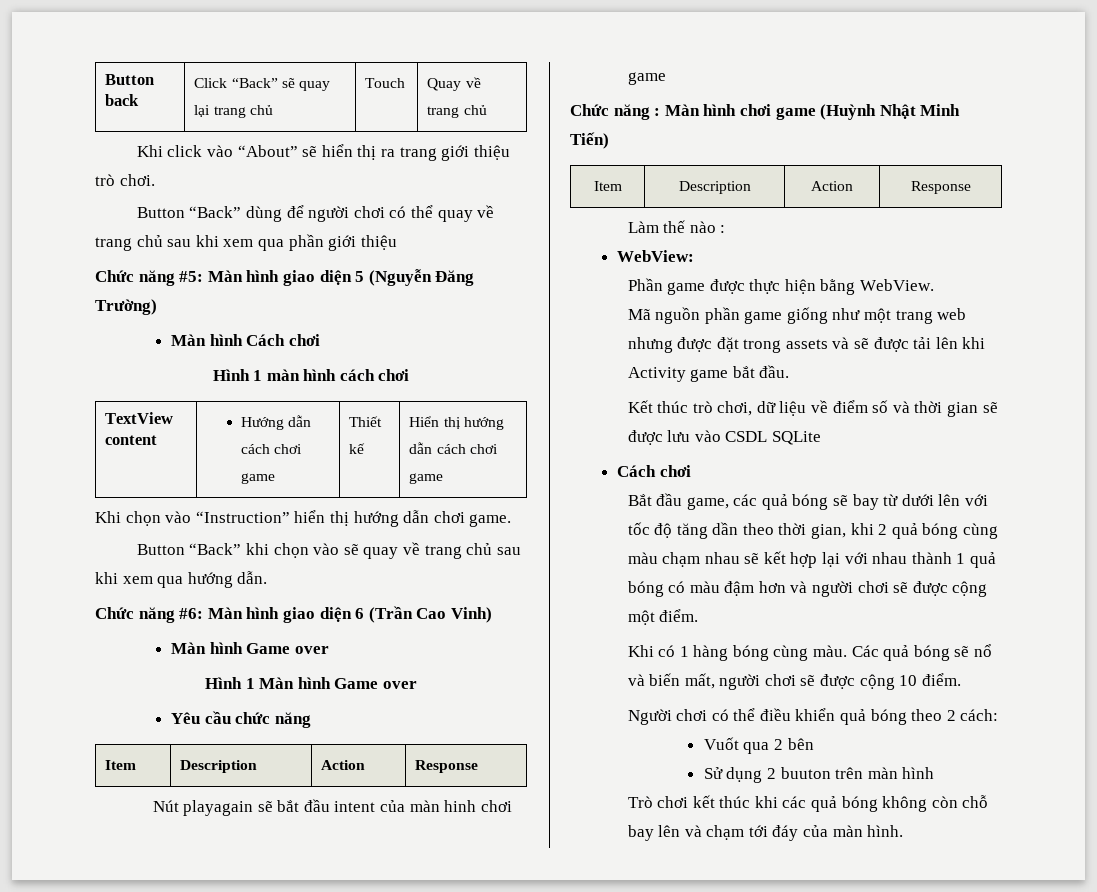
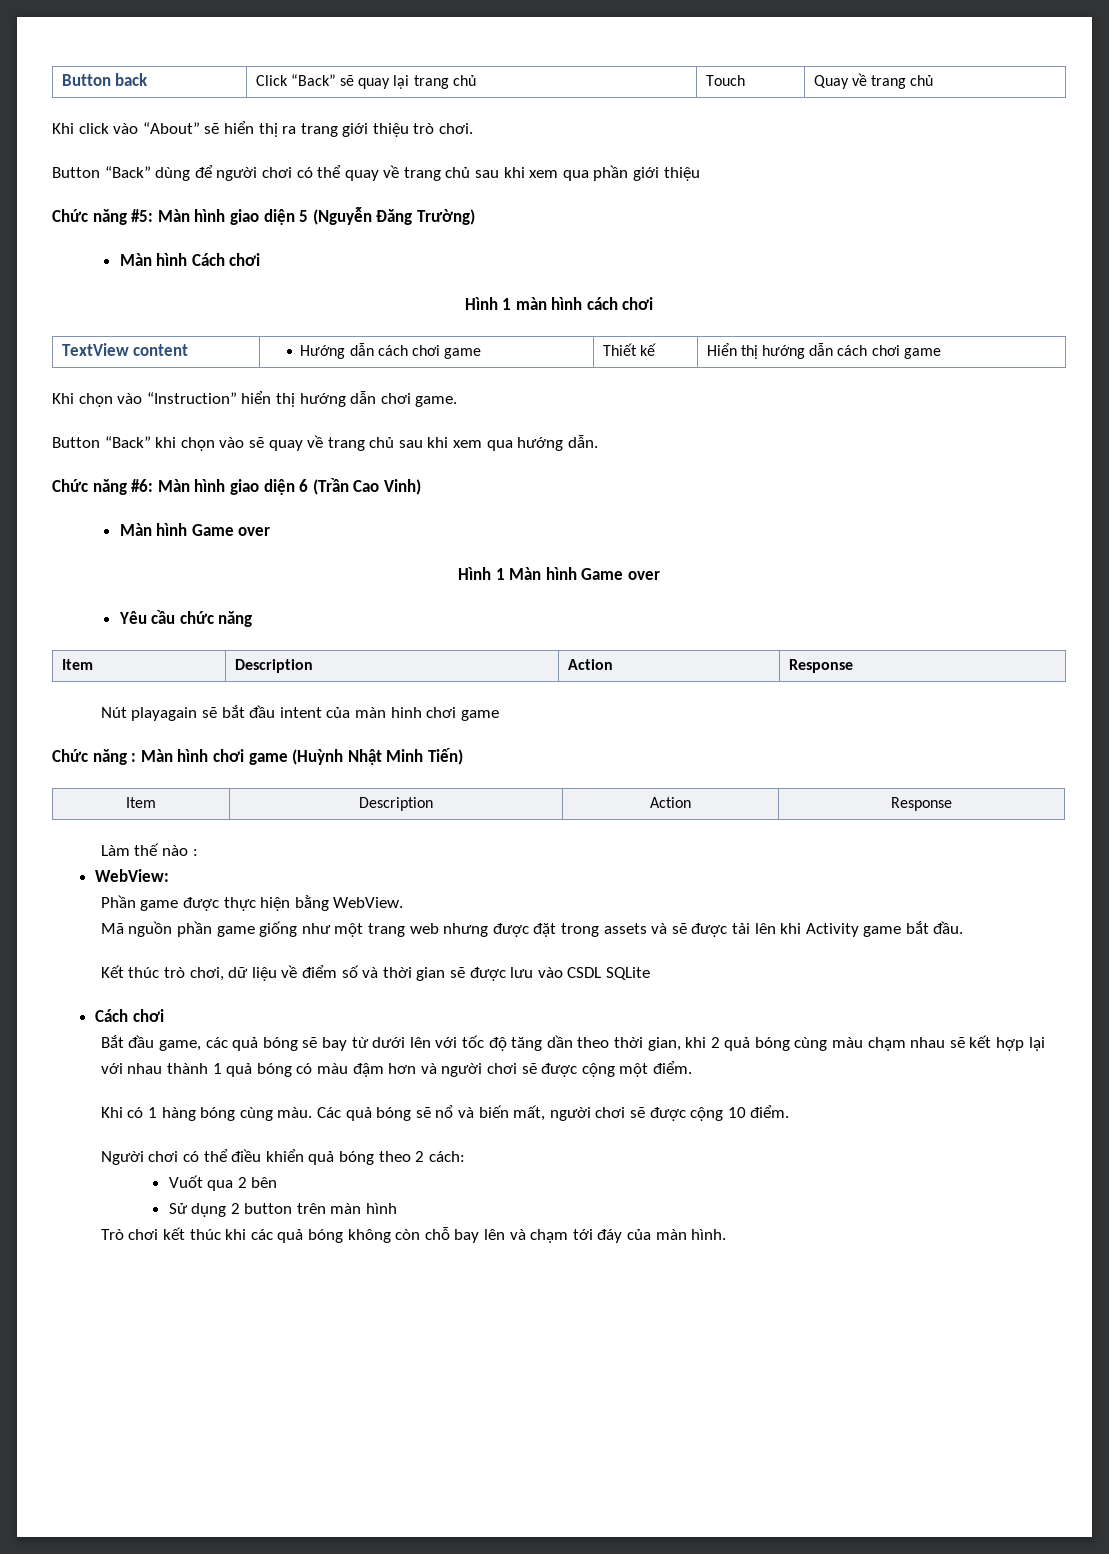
[780,767,831,779] buuton -> [244,1203,293,1214] button

